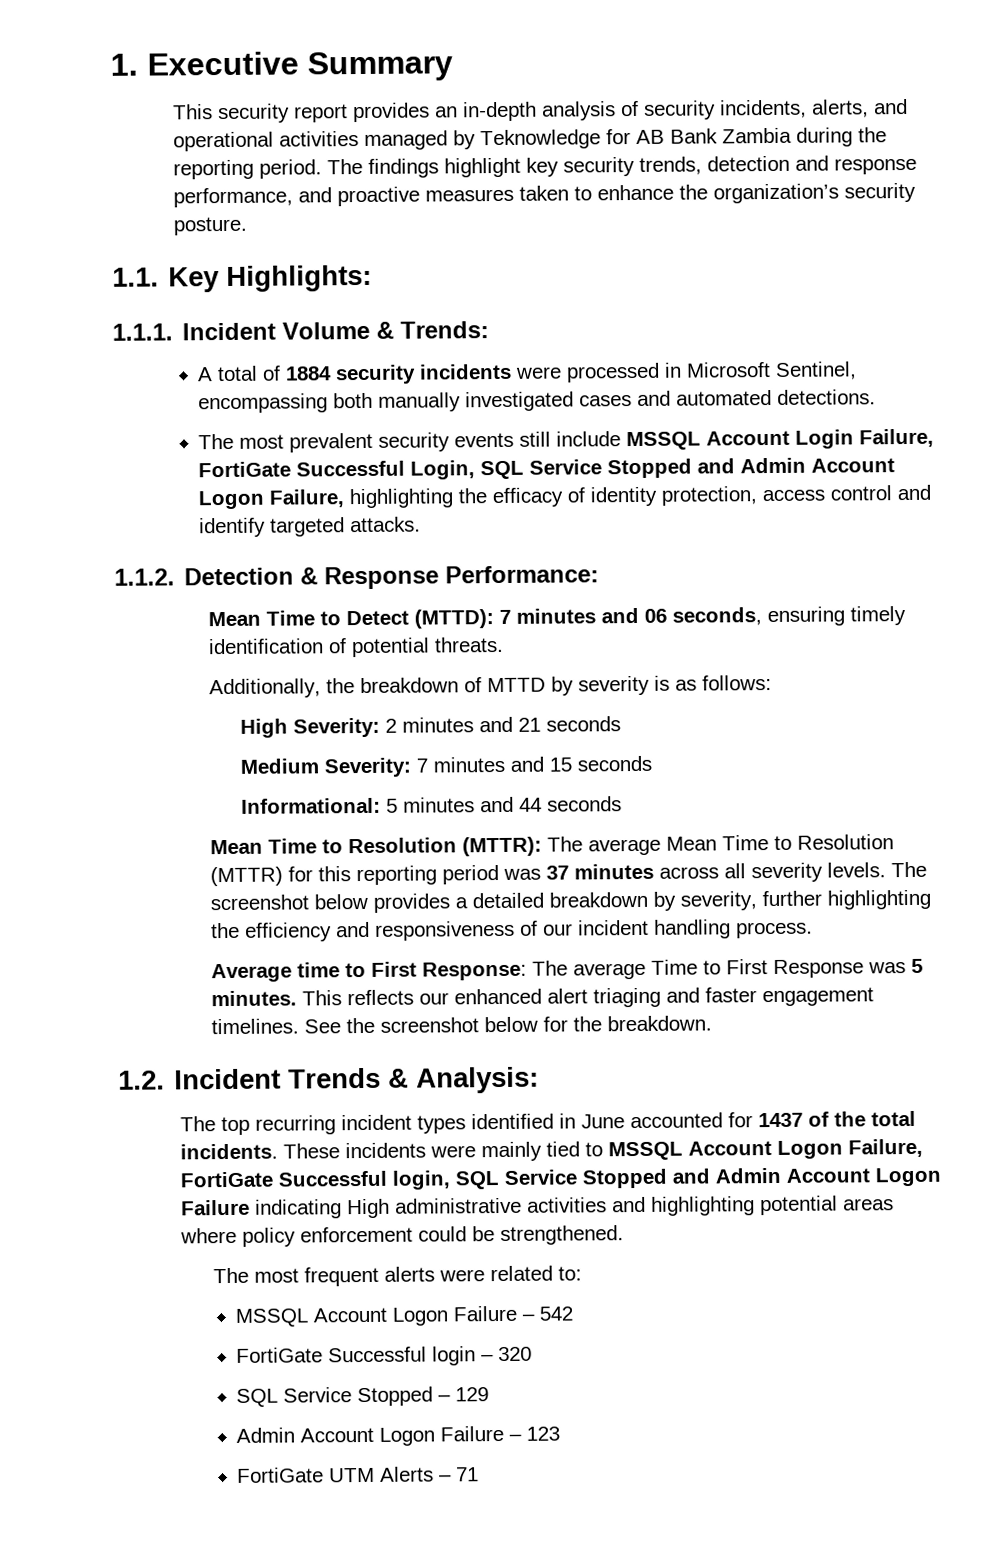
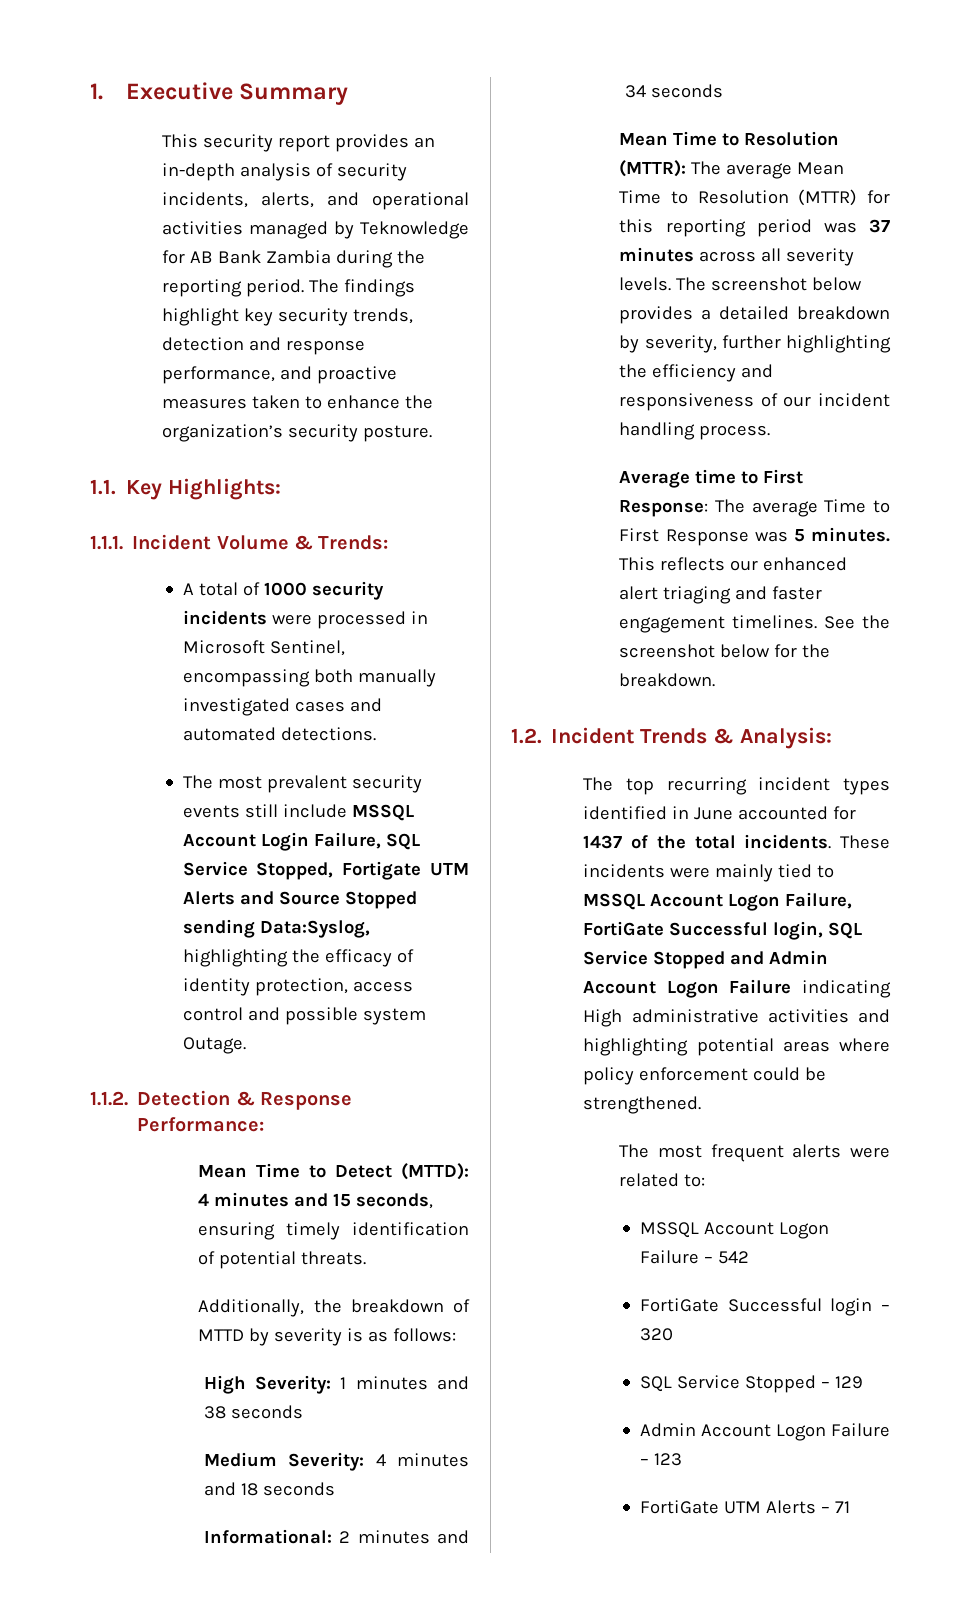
[285,366,333,381] 1884 -> [263,582,307,596] 1000
[198,457,896,480] [198,489,345,510] FortiGate Successful Login, SQL Service Stopped and Admin Account Logon Failure, -> [385,833,420,850] [182,861,469,880] [182,891,417,909] [182,919,370,938] SQL Service Stopped, Fortigate UTM Alerts and Source Stopped sending Data:Syslog,
[199,516,422,538] identify targeted attacks. -> [284,1007,426,1025] [182,1037,246,1054] possible system Outage.
[498,607,667,625] 7 minutes and 06 -> [198,1192,352,1207] 4 minutes and 15
[384,716,541,733] 2 minutes and 21 -> [340,1376,469,1390] [203,1406,226,1419] 1 minutes and 38
[415,756,572,773] 7 minutes and 15 -> [375,1453,469,1467] [203,1482,258,1496] 4 minutes and 18
[385,796,542,813] 5 minutes and 44 -> [339,1530,469,1544] [624,85,646,98] 2 minutes and 34

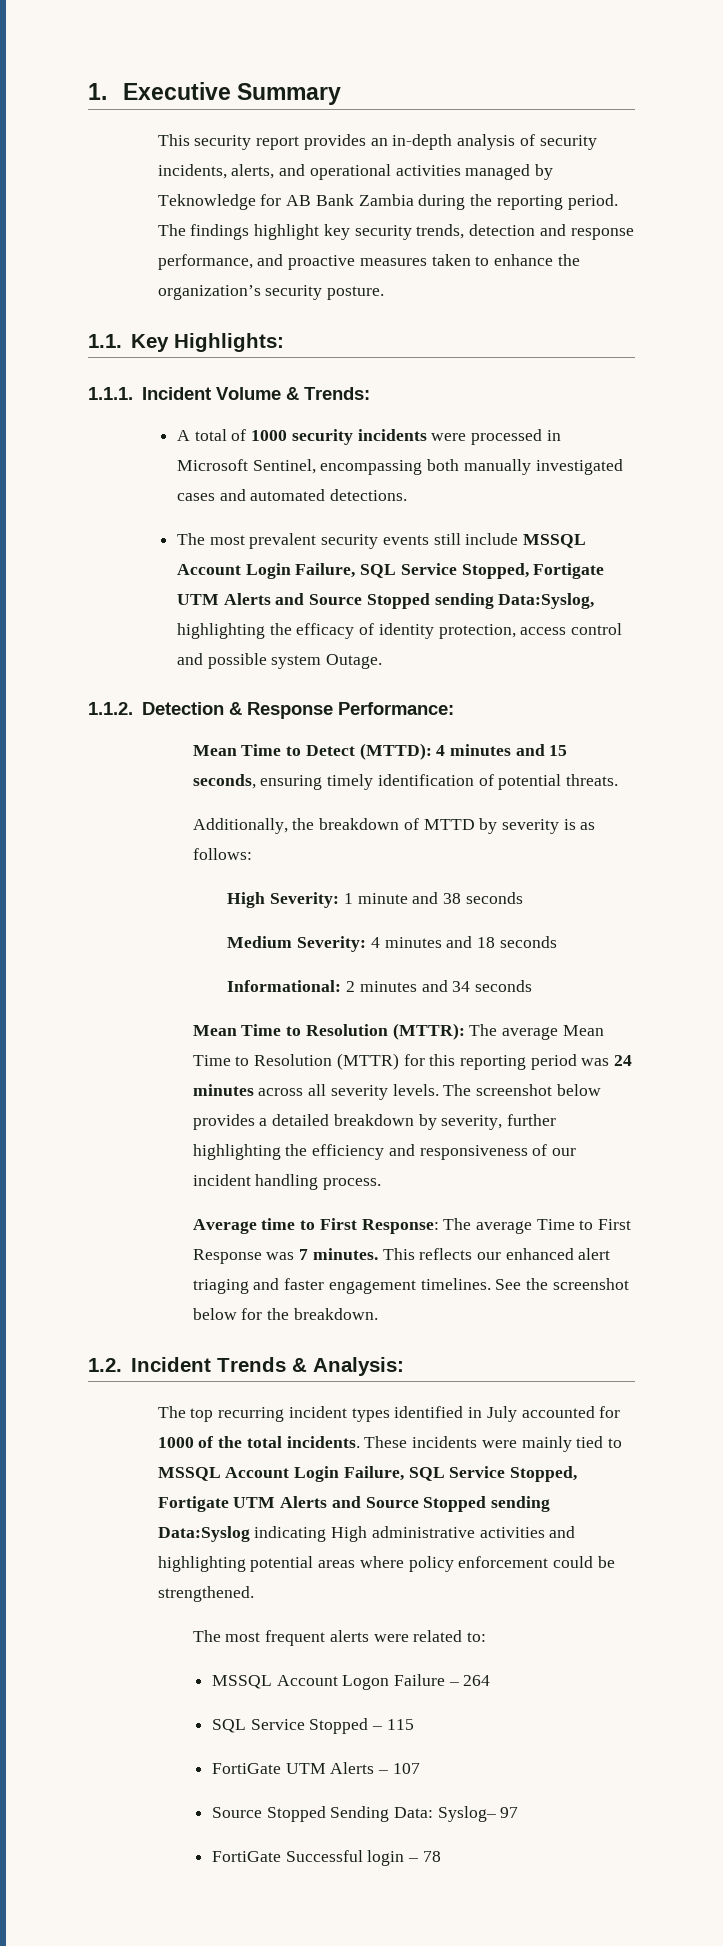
[355,1376,428,1390] minutes -> [357,893,408,904] minute
[869,219,890,233] 37 -> [614,1055,633,1066] 24
[793,529,805,542] 5 -> [299,1249,309,1260] 7
[694,807,734,820] June -> [486,1406,517,1422] July
[583,835,623,849] 1437 -> [157,1437,194,1448] 1000
[728,892,853,911] [583,921,863,940] [583,950,829,969] [583,979,792,998] Logon Failure, FortiGate Successful login, SQL Service Stopped and Admin Account Logon Failure -> [294,1466,578,1482] [157,1496,551,1512] [157,1526,250,1542] Login Failure, SQL Service Stopped, Fortigate UTM Alerts and Source Stopped sending Data:Syslog
[717,1251,749,1264] [639,1298,890,1316] [639,1328,673,1341] [639,1375,863,1393] [639,1423,890,1441] [639,1453,682,1466] [639,1500,850,1514] 542 // FortiGate Successful login – 320 // SQL Service Stopped – 129 // Admin Account Logon Failure – 123 // FortiGate UTM Alerts – 71 -> [463,1675,491,1686] [211,1718,414,1734] [211,1762,420,1774] [211,1806,519,1822] [211,1850,441,1866] 264 // SQL Service Stopped – 115 // FortiGate UTM Alerts – 107 // Source Stopped Sending Data: Syslog– 97 // FortiGate Successful login – 78

